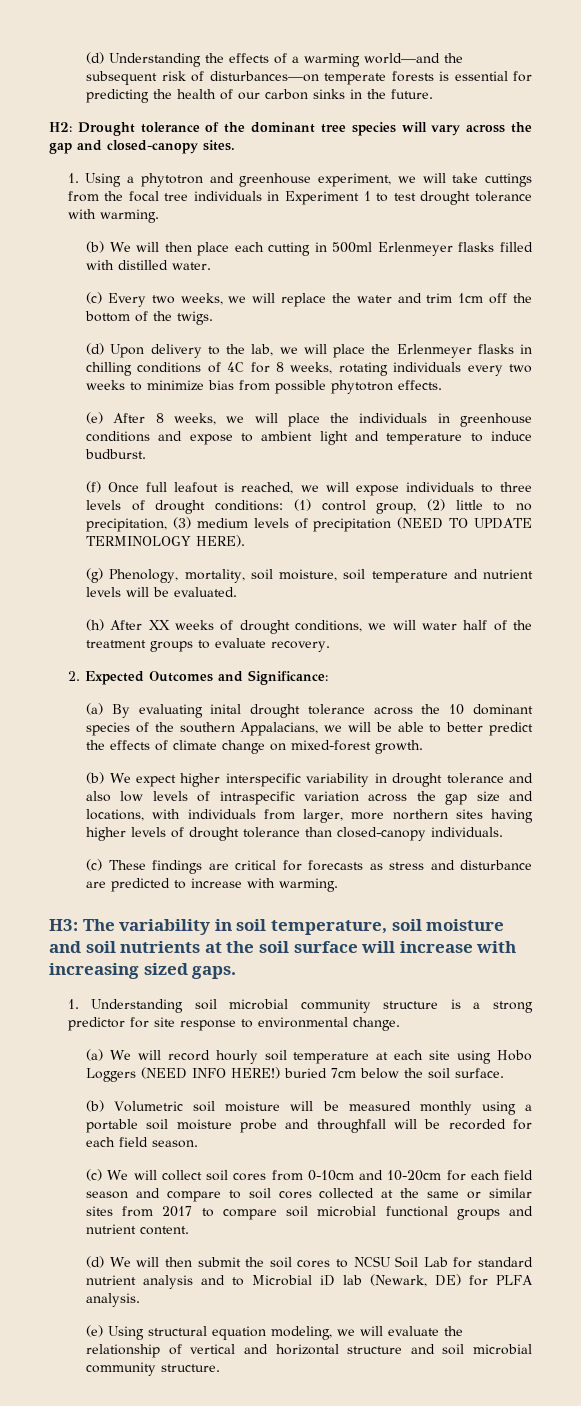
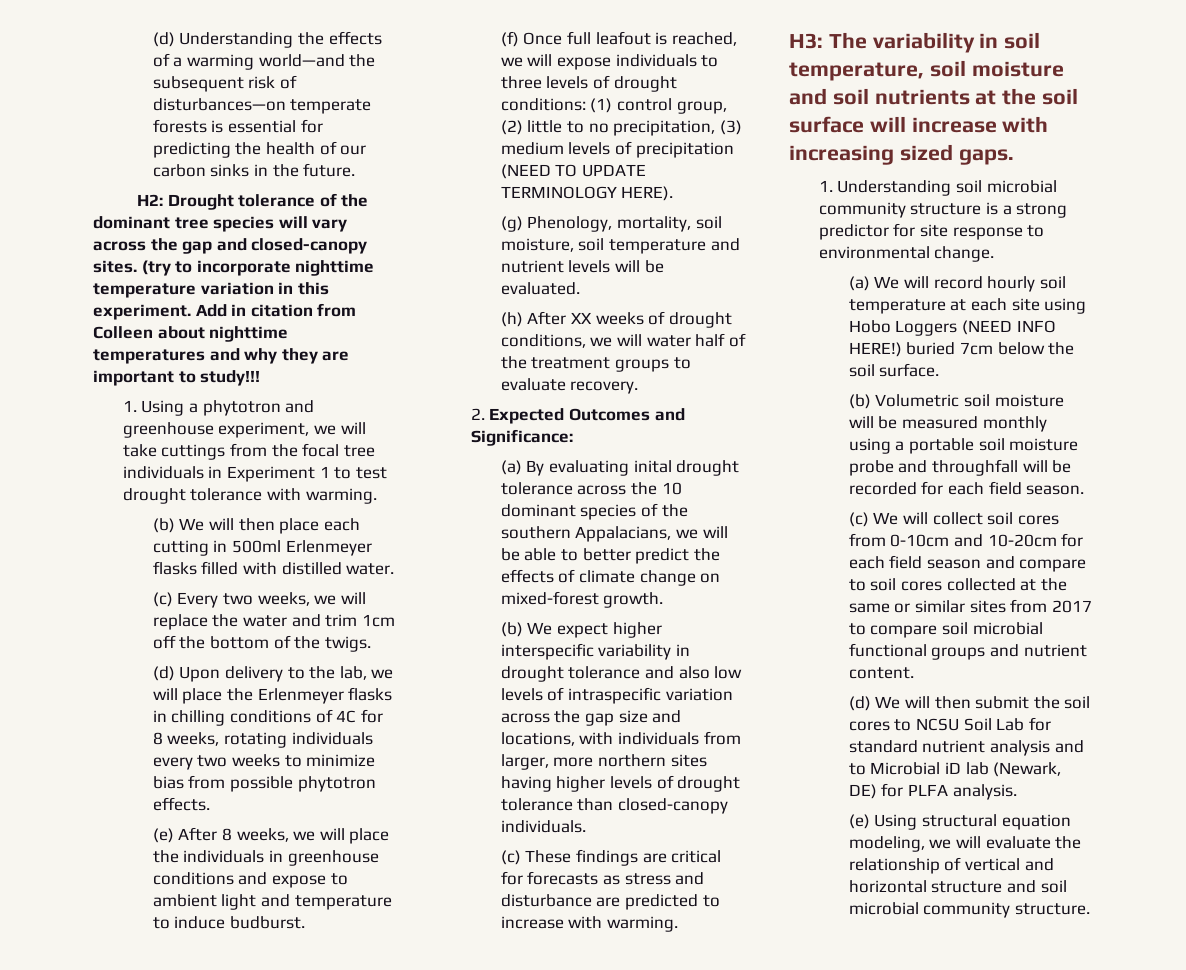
(235, 145) none -> [141,260,375,276] [93,282,329,298] [93,303,357,320] [93,326,289,342] [93,348,350,364] [93,370,261,386] (try to incorporate nighttime temperature variation in this experiment. Add in citation from Colleen about nighttime temperatures and why they are important to study!!!

